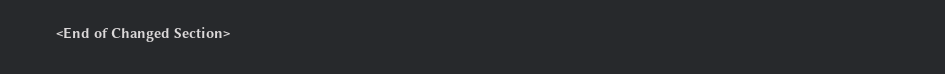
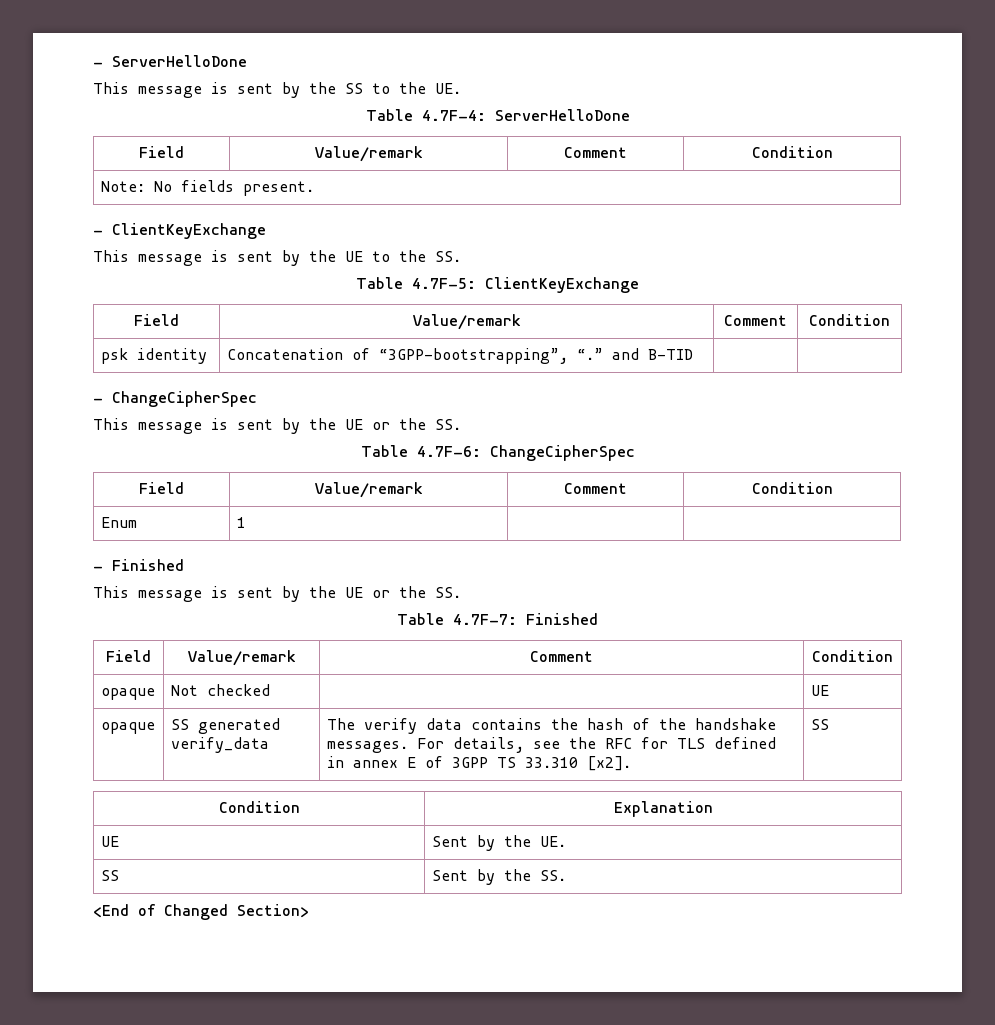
(56, 33) none -> [93,55,247,67] [93,82,461,98] [365,109,630,121] [139,146,184,158] [314,146,423,162] [564,147,627,158] [751,146,833,158] [100,180,314,196] [93,223,266,239] [93,250,461,266] [356,277,639,293] [134,314,179,326] [412,314,521,330] [724,315,787,326] [809,314,890,326] [100,348,207,364] [226,348,693,364] [93,391,257,407] [93,418,461,434] [360,445,635,461] [139,482,184,494] [314,482,423,498] [564,483,627,494] [751,482,833,494] [100,517,137,528] [236,517,246,528] [93,559,184,571] [93,586,461,602] [397,613,598,625] [106,650,151,662] [187,650,296,666] [530,651,593,662] [812,650,893,662] [100,688,155,700] [170,684,270,696] [810,685,829,696] [100,722,155,734] [170,718,280,734] [170,737,269,753] [326,718,776,734] [326,737,776,753] [326,756,631,771] [810,719,829,730] [218,801,300,813] [613,801,713,817] [100,836,119,847] [431,835,566,851] [100,870,119,881] [431,869,566,885] - ServerHelloDone // This message is sent by the SS to the UE. // Table 4.7F-4: ServerHelloDone // Field | Value/remark | Comment | Condition // Note: No fields present. // - ClientKeyExchange // This message is sent by the UE to the SS. // Table 4.7F-5: ClientKeyExchange // Field | Value/remark | Comment | Condition // psk identity | Concatenation of “3GPP-bootstrapping”, “.” and B-TID | | // - ChangeCipherSpec // This message is sent by the UE or the SS. // Table 4.7F-6: ChangeCipherSpec // Field | Value/remark | Comment | Condition // Enum | 1 | | // - Finished // This message is sent by the UE or the SS. // Table 4.7F-7: Finished // Field | Value/remark | Comment | Condition // opaque | Not checked | | UE // opaque | SS generated verify_data | The verify data contains the hash of the handshake messages. For details, see the RFC for TLS defined in annex E of 3GPP TS 33.310 [x2]. | SS // Condition | Explanation // UE | Sent by the UE. // SS | Sent by the SS. //

